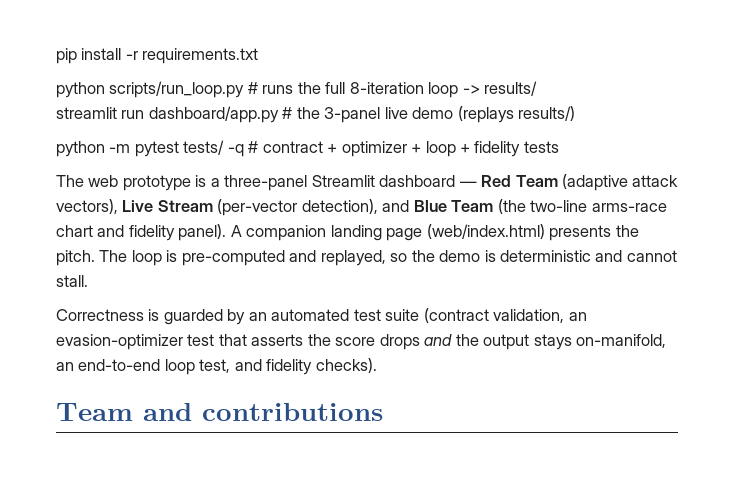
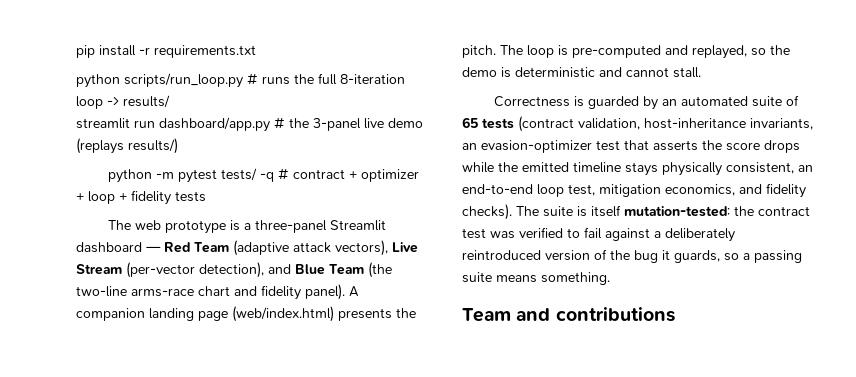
[353,308,565,323] test suite (contract validation, -> [752,95,800,107] [462,116,813,132] suite of 65 tests (contract validation, host-inheritance invariants,
[424,334,667,350] and the output stays on-manifold, -> [462,162,794,176] while the emitted timeline stays physically consistent,
(231, 366) none -> [599,184,735,197] mitigation economics,
(377, 365) none -> [516,205,810,217] [462,227,735,242] [462,249,802,263] [462,272,610,285] The suite is itself mutation-tested: the contract test was verified to fail against a deliberately reintroduced version of the bug it guards, so a passing suite means something.

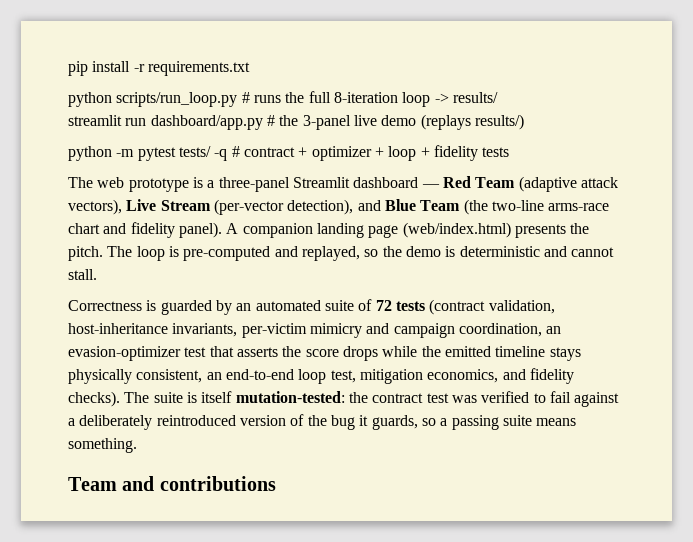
[462,117,478,128] 65 -> [375,300,392,311] 72
(813, 124) none -> [241,323,542,338] per-victim mimicry and campaign coordination,

